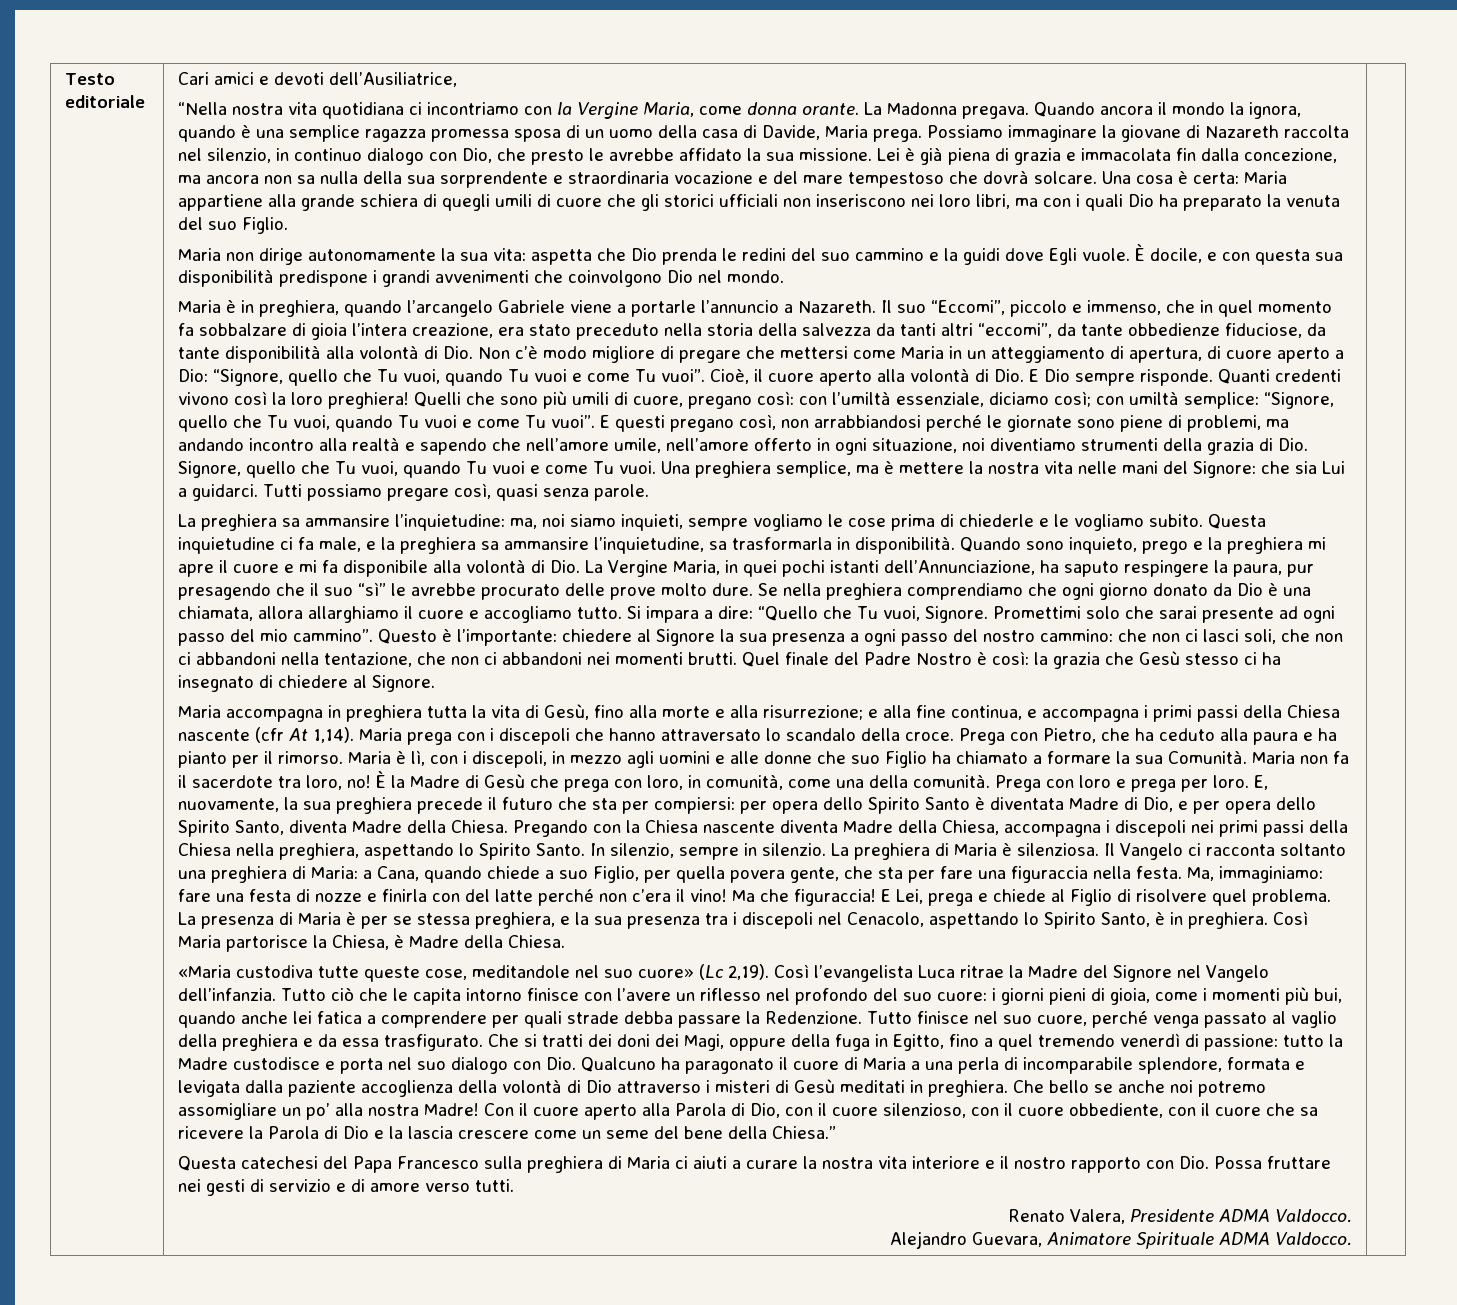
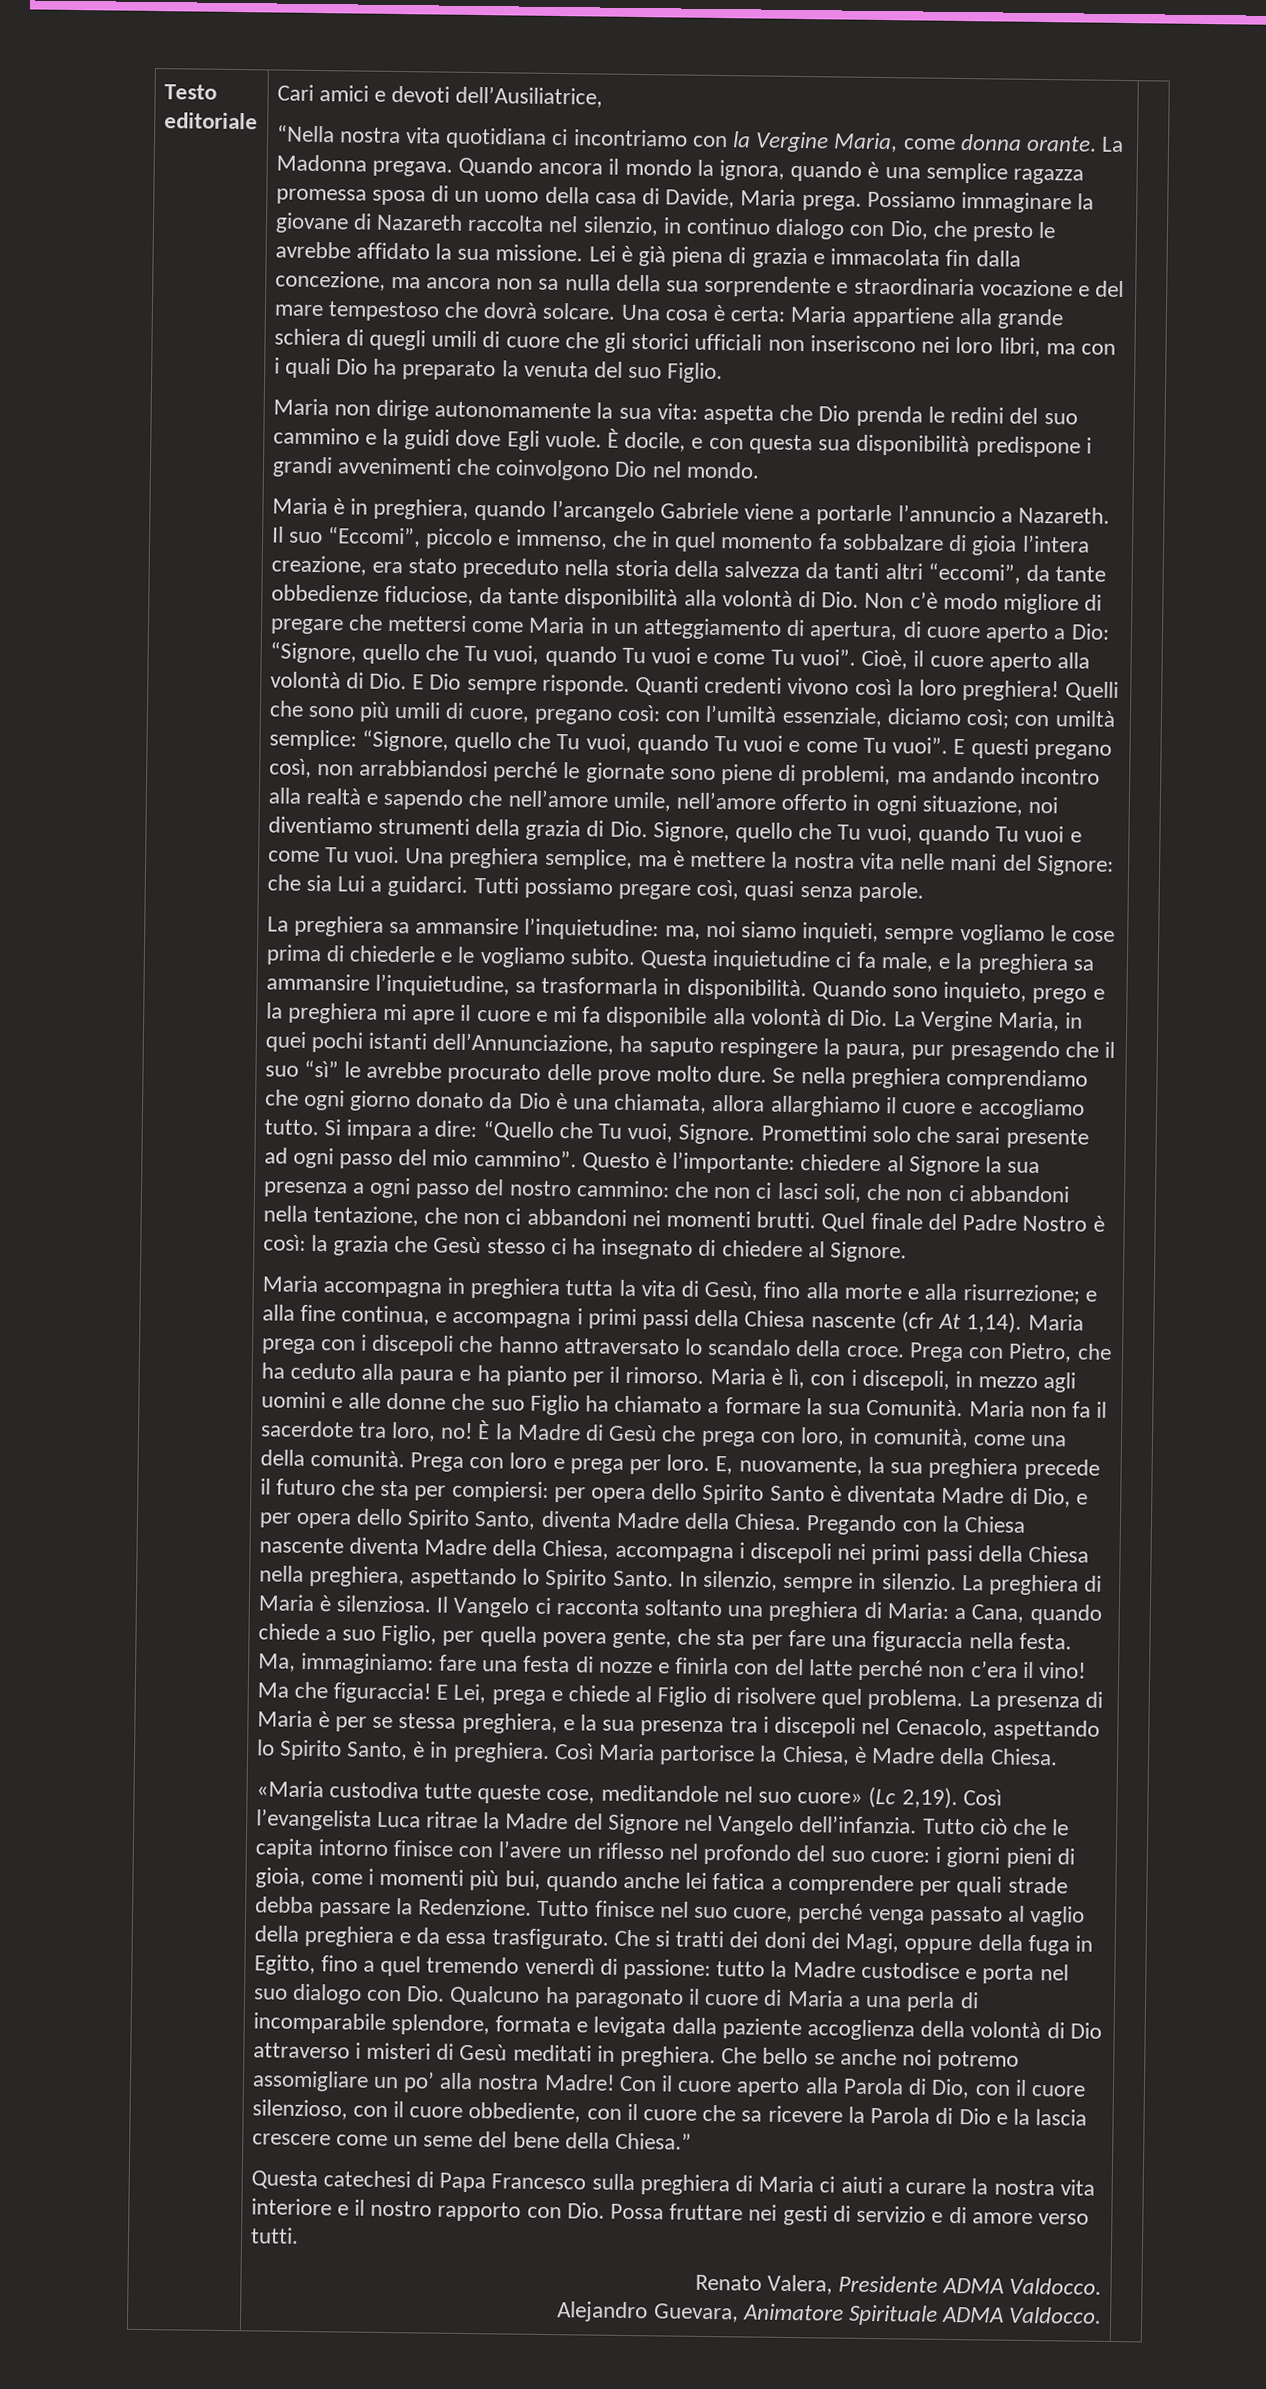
[322,1156,348,1169] del -> [415,2171,434,2188] di

